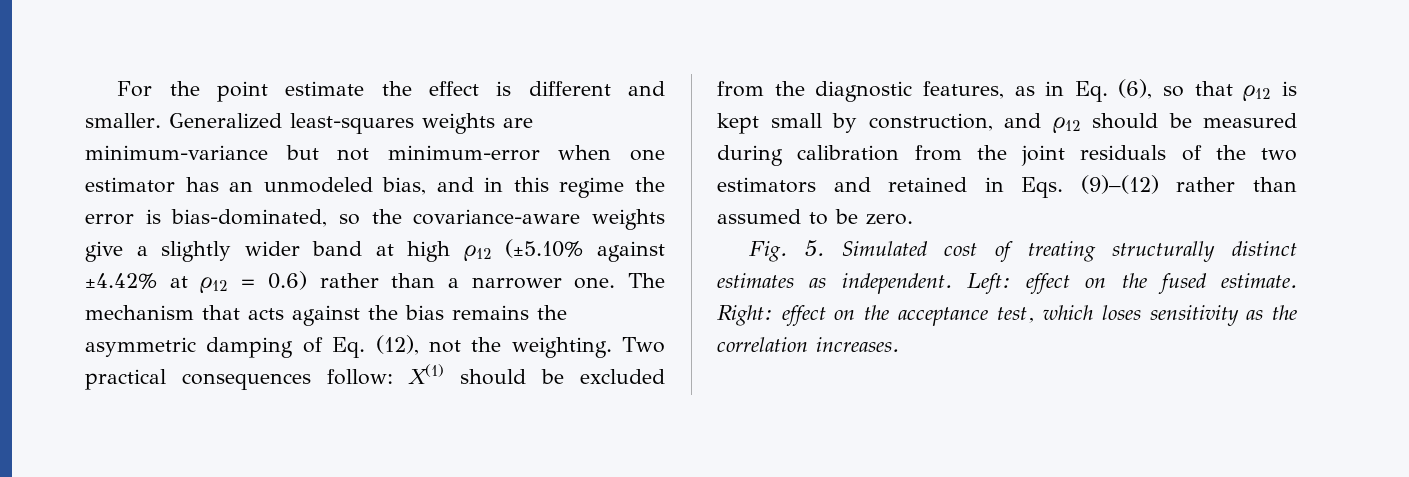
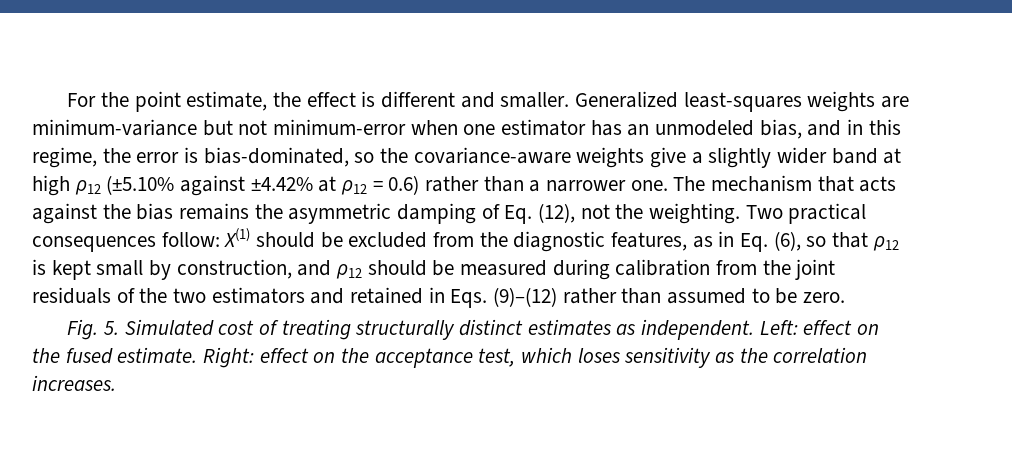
[285,81,365,96] estimate -> [186,91,268,111] estimate,
[559,177,625,198] regime -> [32,147,97,168] regime,

